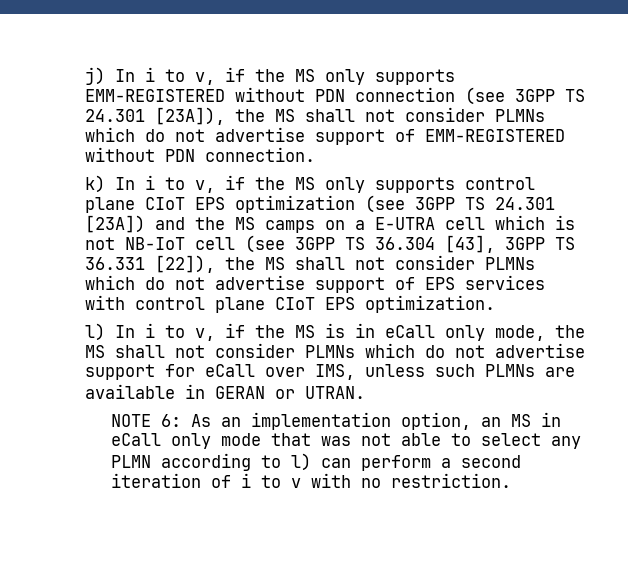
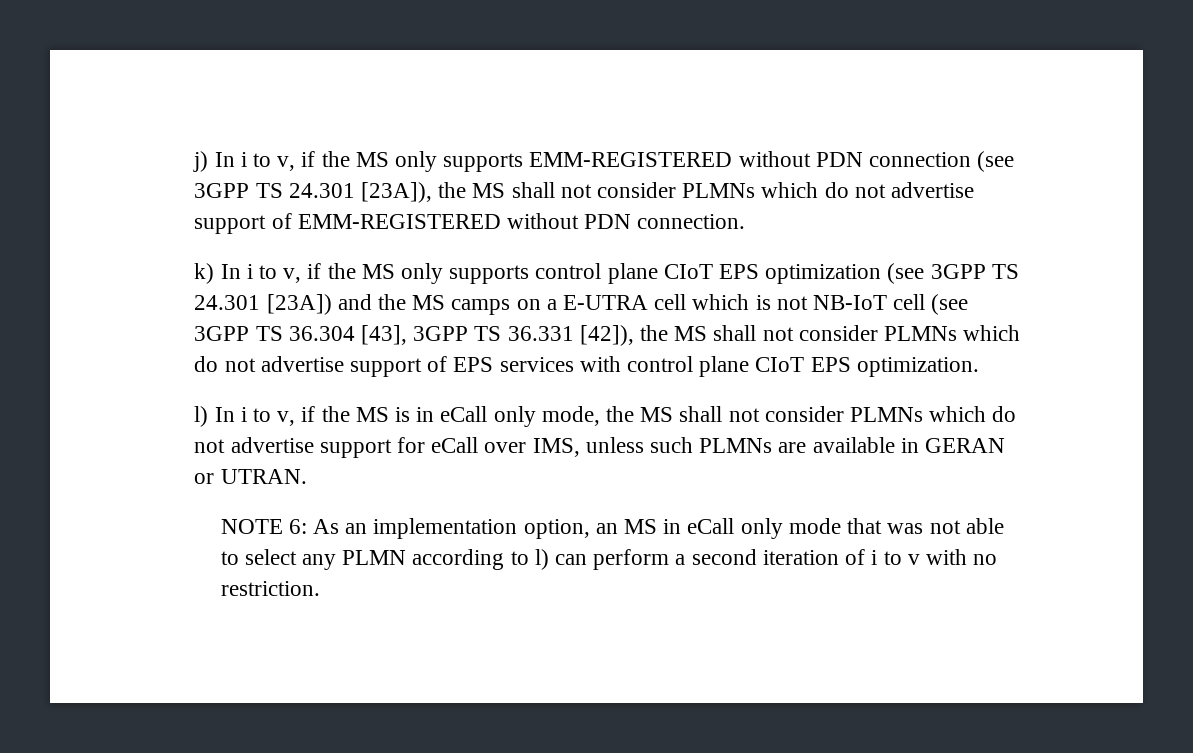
[154,255,215,273] [22]), -> [579,325,634,346] [42]),

